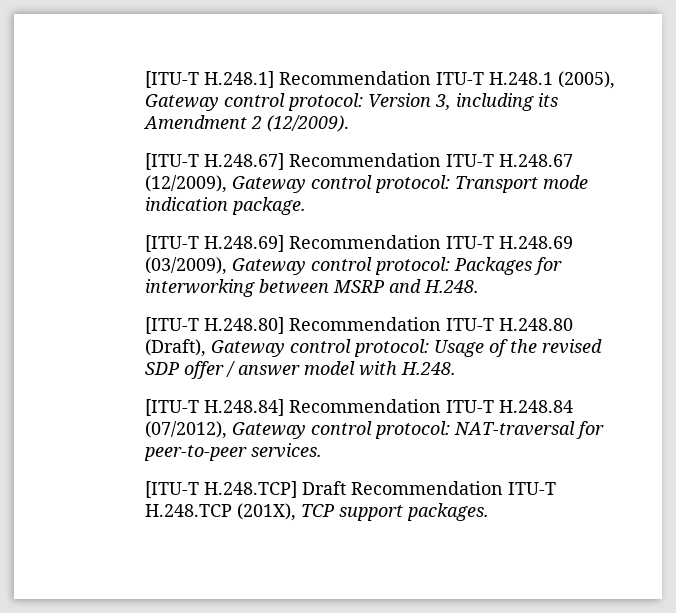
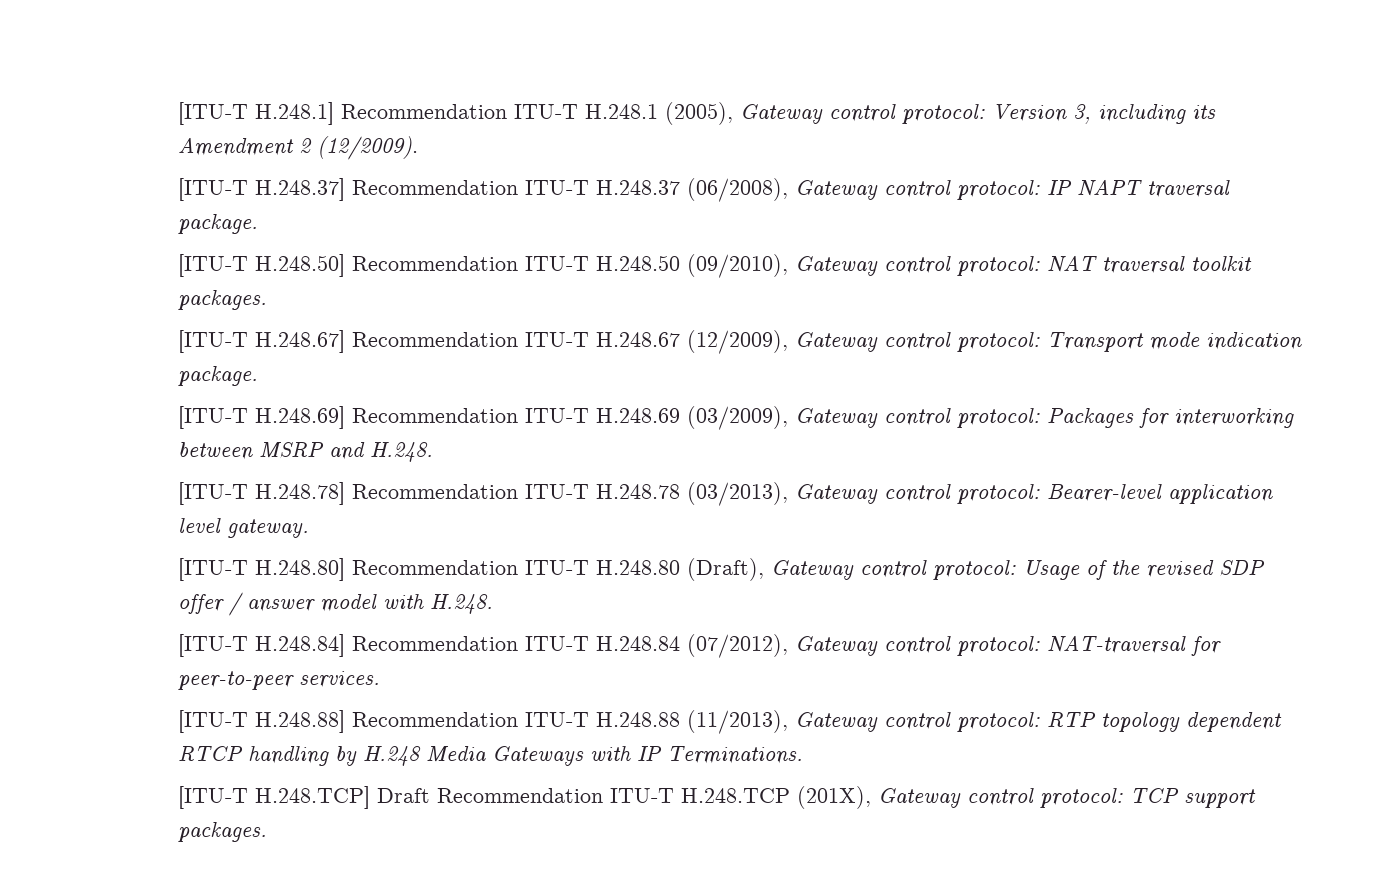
(350, 123) none -> [178,178,1231,202] [178,214,259,234] [178,254,1253,278] [178,290,268,310] // [ITU-T H.248.37] Recommendation ITU-T H.248.37 (06/2008), Gateway control protocol: IP NAPT traversal package. // [ITU-T H.248.50] Recommendation ITU-T H.248.50 (09/2010), Gateway control protocol: NAT traversal toolkit packages.
(480, 286) none -> [178,482,1274,506] [178,518,310,538] // [ITU-T H.248.78] Recommendation ITU-T H.248.78 (03/2013), Gateway control protocol: Bearer-level application level gateway.
(323, 450) none -> [178,710,1283,734] [178,746,804,766] // [ITU-T H.248.88] Recommendation ITU-T H.248.88 (11/2013), Gateway control protocol: RTP topology dependent RTCP handling by H.248 Media Gateways with IP Terminations.
(297, 512) none -> [878,788,1124,808] Gateway control protocol:

